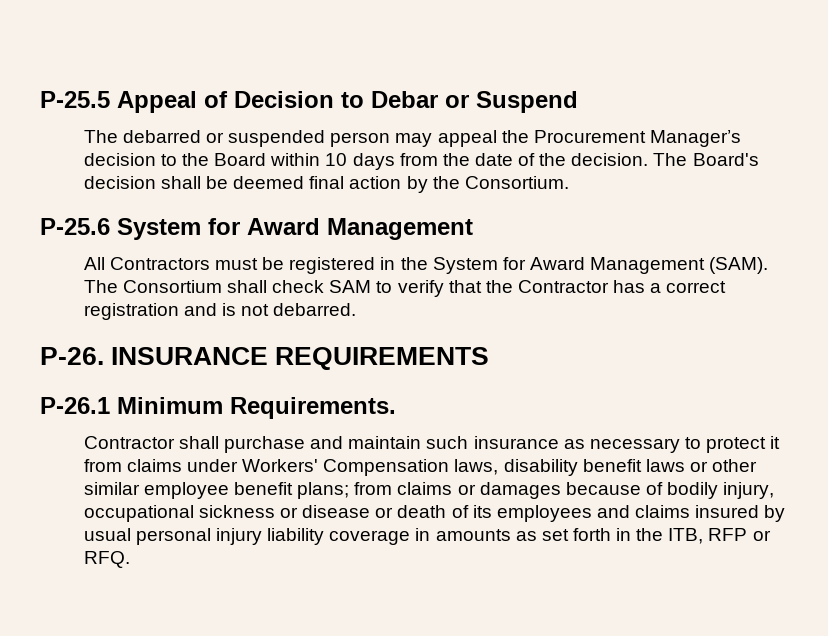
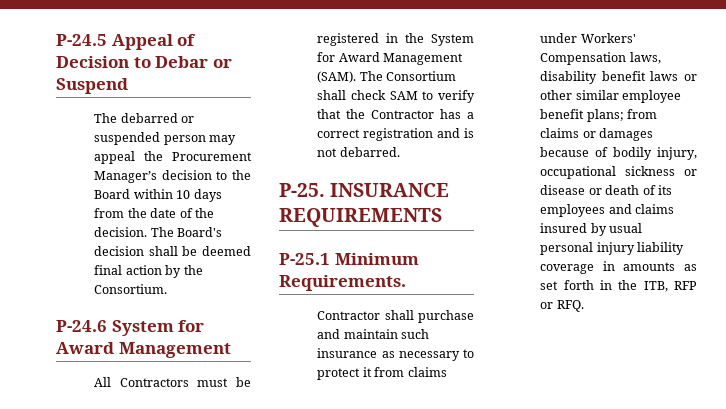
[40,91,110,108] P-25.5 -> [56,34,107,46] P-24.5
[40,218,110,235] P-25.6 -> [56,320,107,332] P-24.6
[40,347,104,365] P-26. -> [279,183,325,197] P-25.
[40,397,110,414] P-26.1 -> [279,253,330,265] P-25.1

